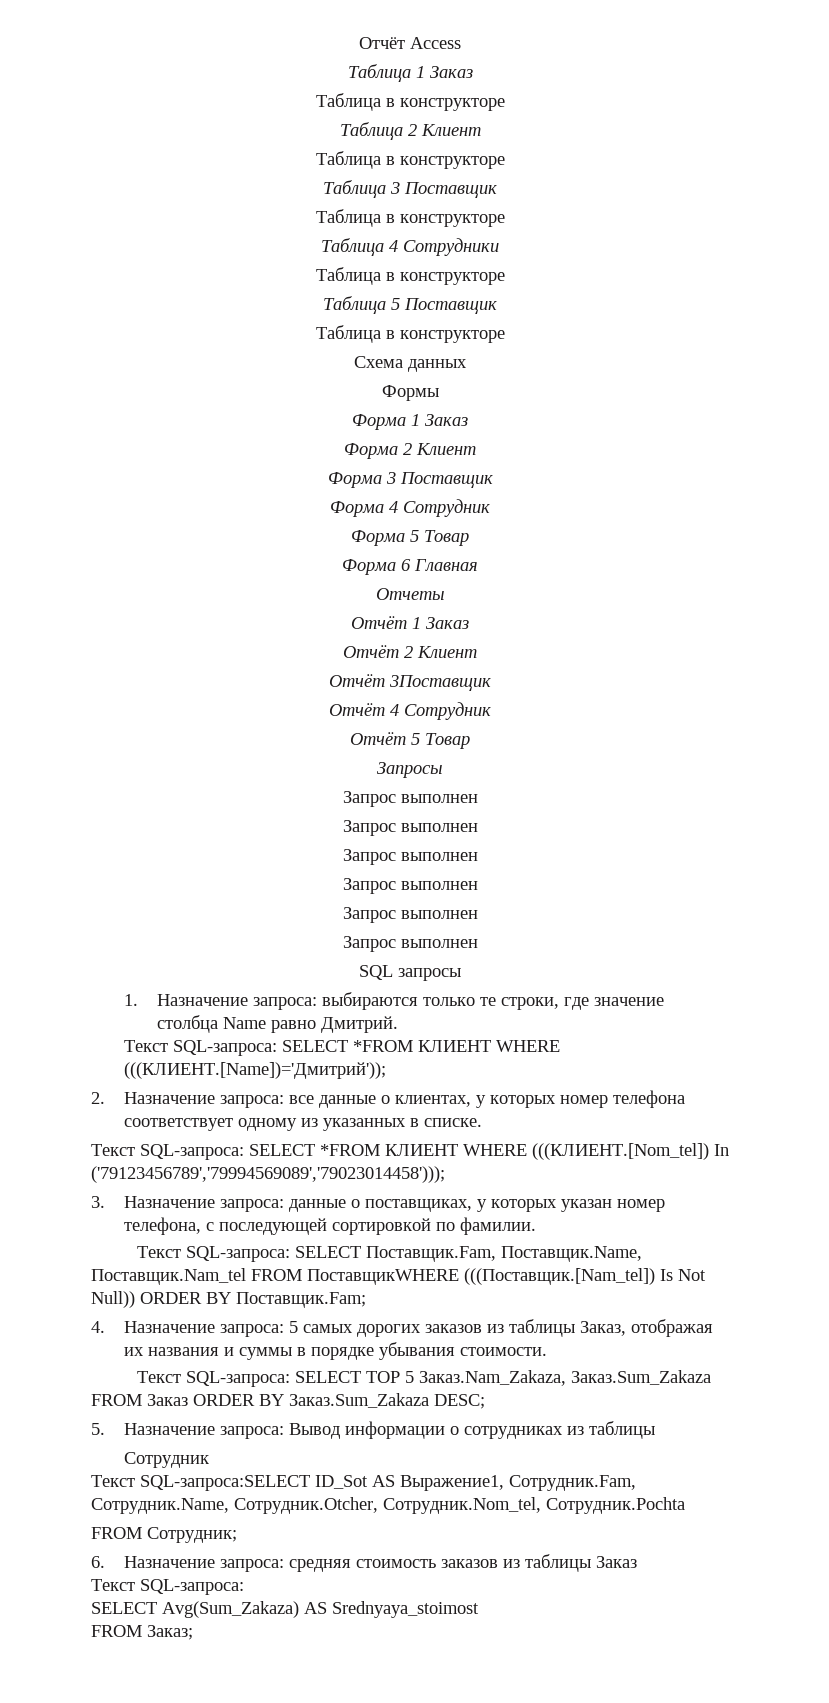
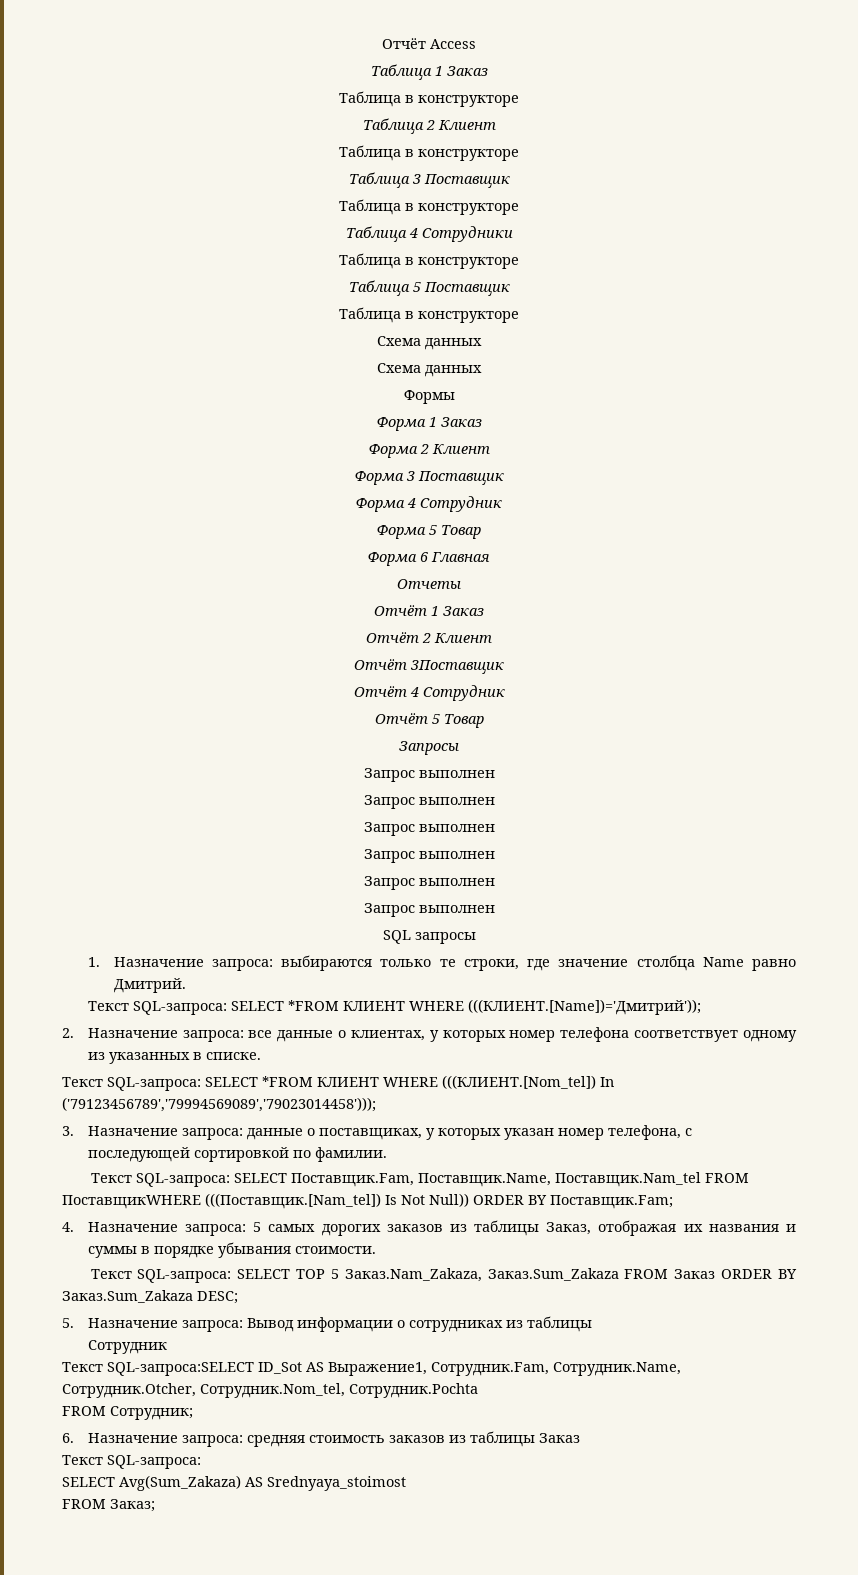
(467, 365) none -> [377,363,482,377] // Схема данных

